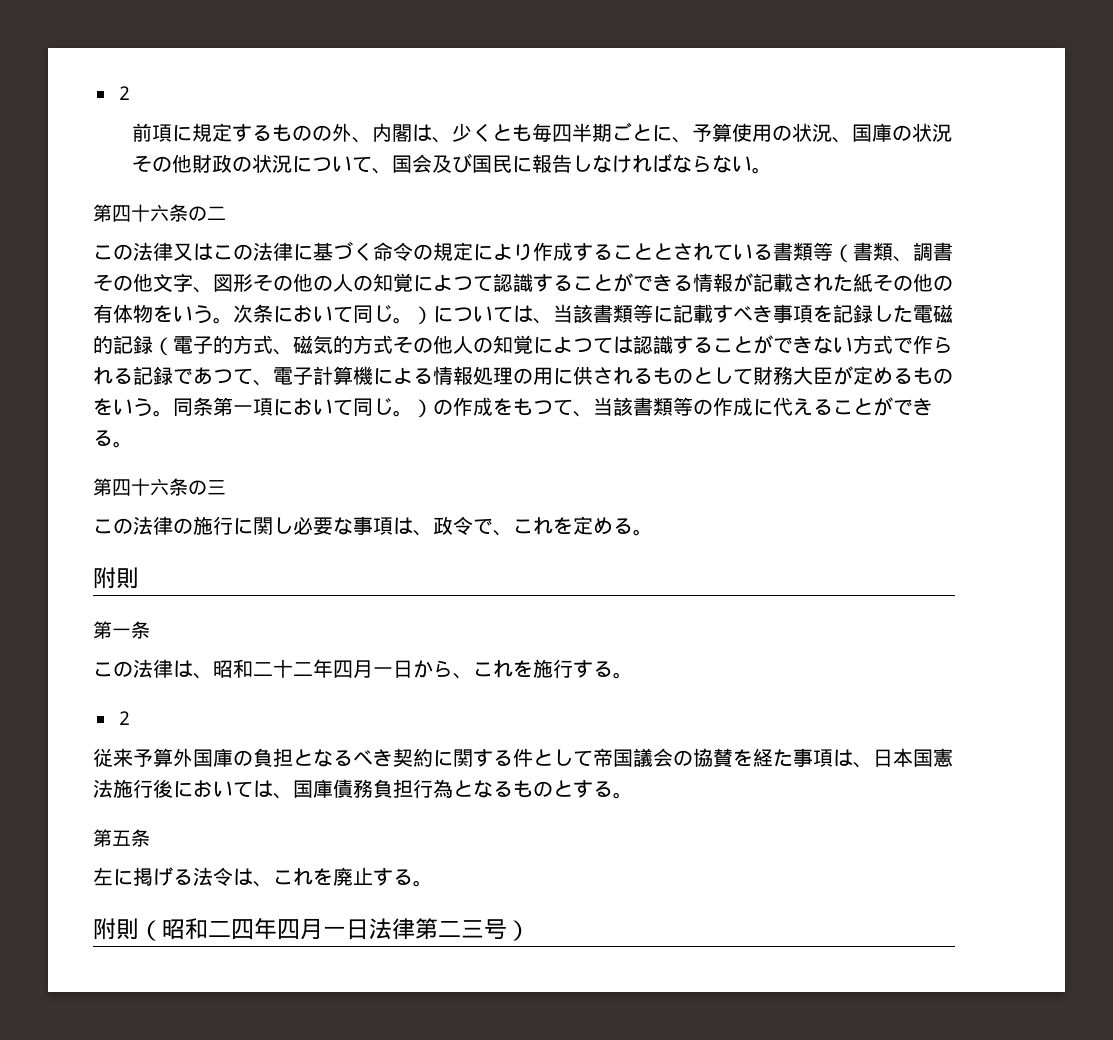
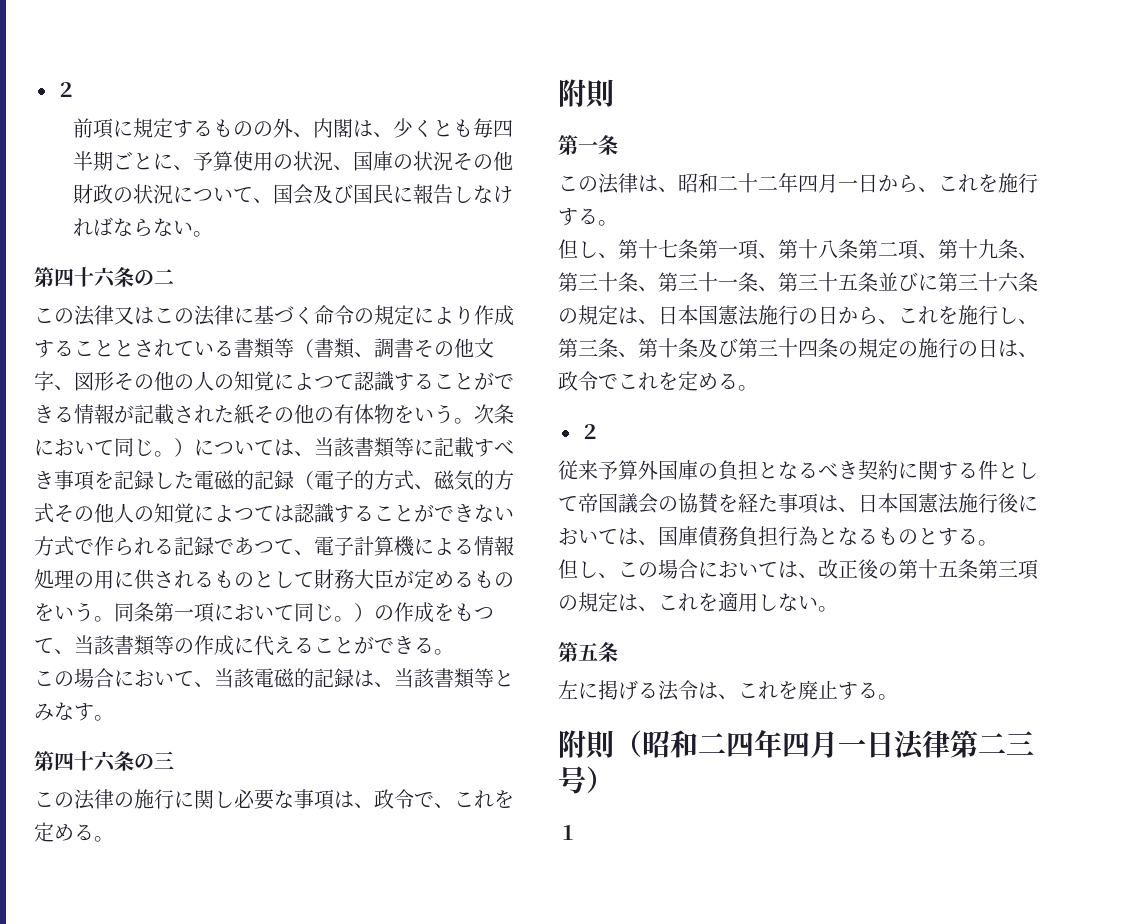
(133, 444) none -> [34,668,514,689] [34,702,114,721] // この場合において、当該電磁的記録は、当該書類等とみなす。
(633, 675) none -> [558,239,1038,260] [558,272,1038,292] [558,305,1038,326] [558,338,1038,358] [558,371,758,391] // 但し、第十七条第一項、第十八条第二項、第十九条、第三十条、第三十一条、第三十五条並びに第三十六条の規定は、日本国憲法施行の日から、これを施行し、第三条、第十条及び第三十四条の規定の施行の日は、政令でこれを定める。
(633, 795) none -> [558,559,1038,580] [558,592,838,612] // 但し、この場合においては、改正後の第十五条第三項の規定は、これを適用しない。
(530, 930) none -> [558,825,578,840] // １

